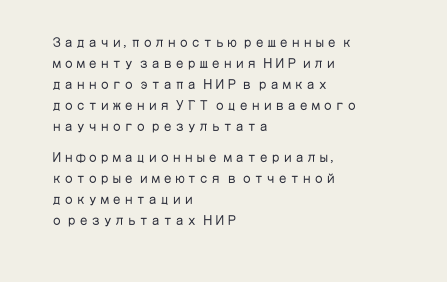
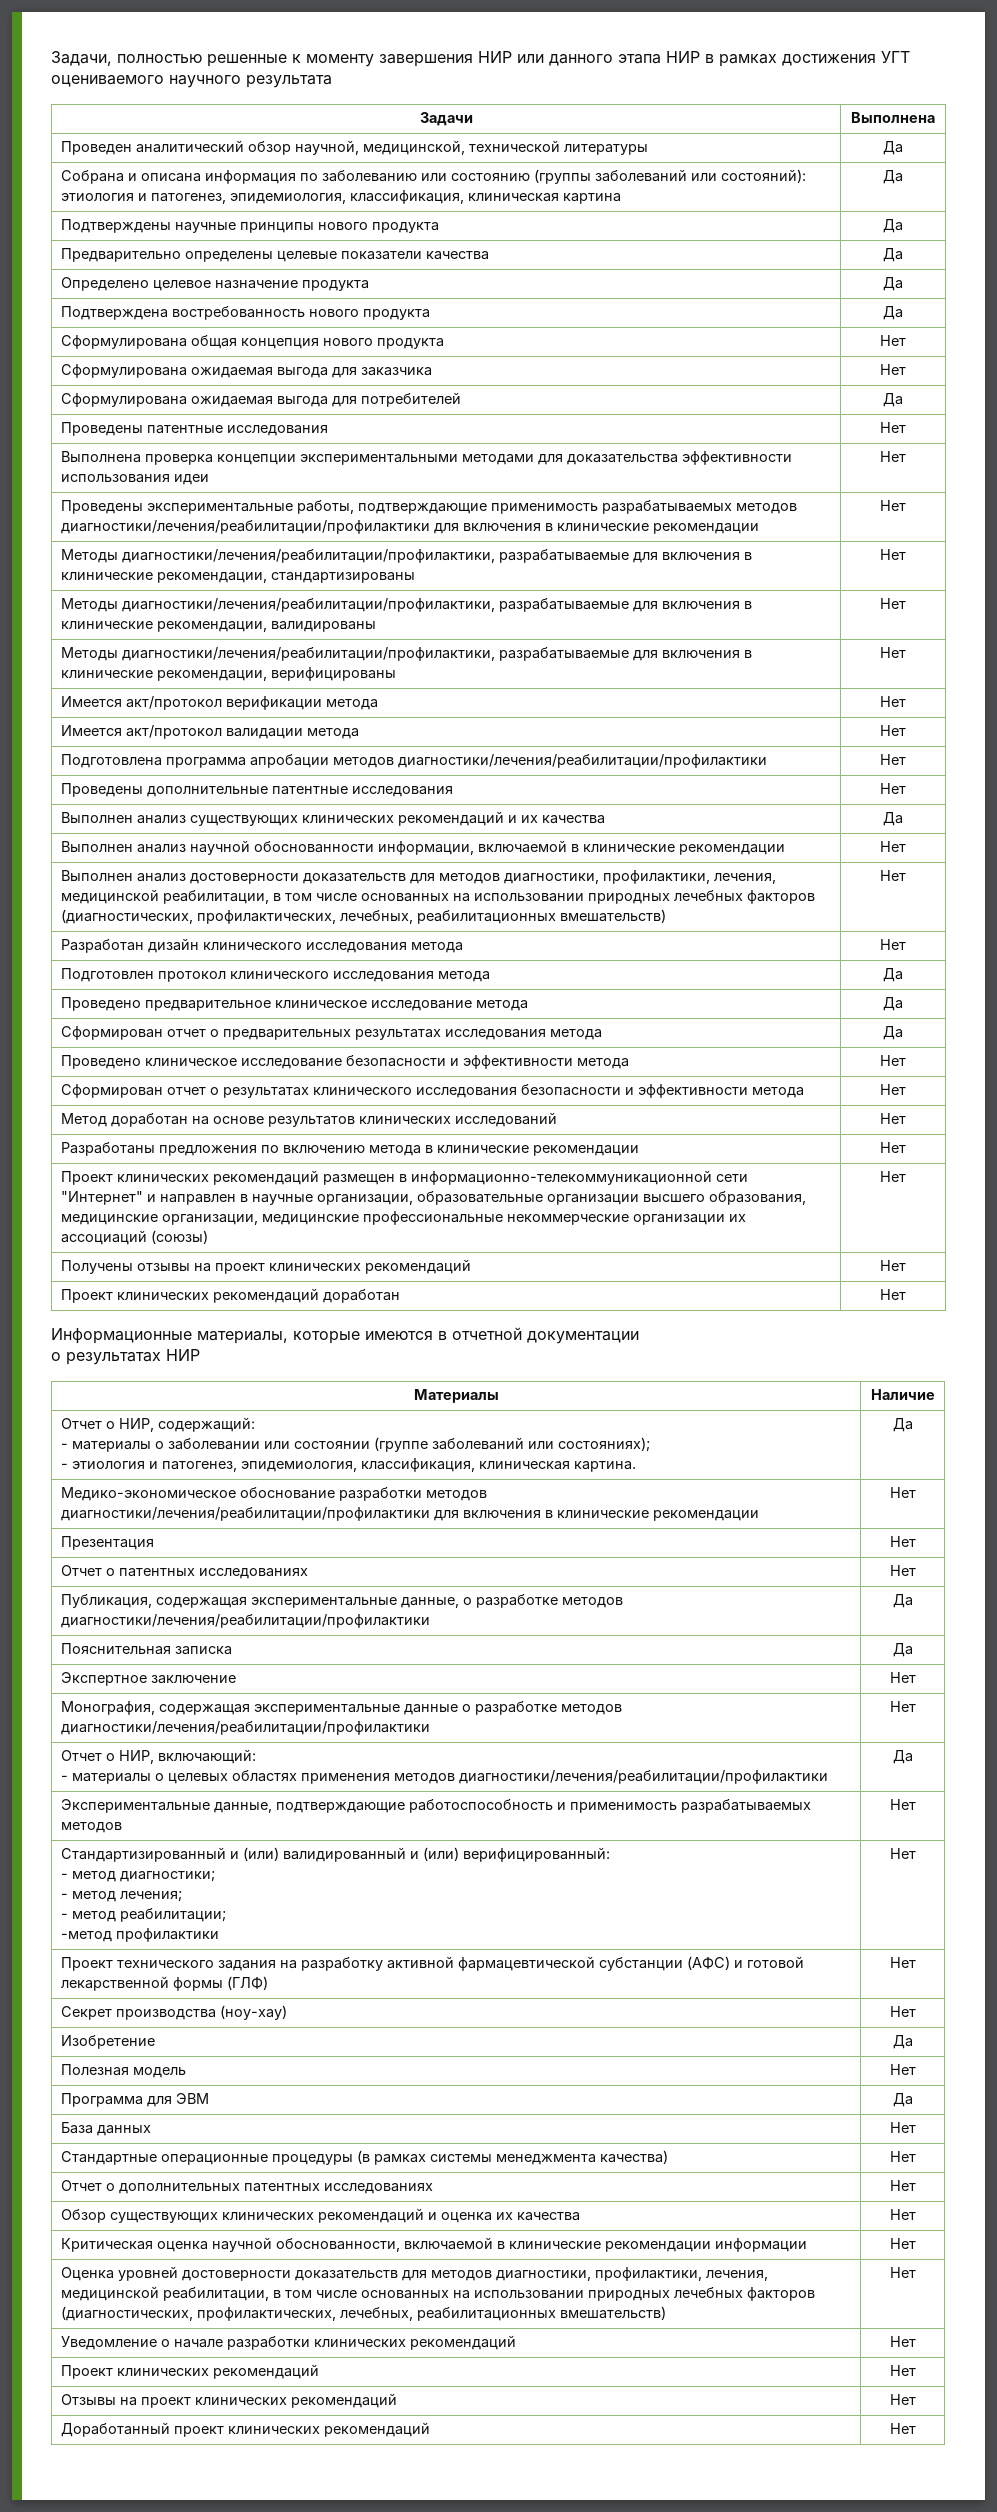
(271, 128) none -> [419,112,473,126] [851,112,935,123] [60,140,648,155] [883,141,903,155] [60,169,806,184] [60,190,621,204] [883,170,903,184] [60,219,439,233] [883,219,903,233] [60,248,489,262] [883,248,903,262] [60,277,369,291] [883,277,903,291] [60,306,430,320] [883,306,903,320] [60,335,444,349] [880,335,906,346] [60,364,432,378] [880,364,906,375] [60,392,461,407] [883,393,903,407] [60,422,328,436] [880,422,906,433] [60,451,792,465] [60,474,209,485] [880,451,906,462] [60,500,797,514] [60,520,759,534] [880,500,906,511] [60,549,752,563] [60,572,415,583] [880,549,906,560] [60,598,752,612] [60,621,376,632] [880,598,906,609] [60,647,752,661] [60,667,396,681] [880,647,906,658] [60,696,378,710] [880,696,906,707] [60,725,359,739] [880,725,906,736] [60,754,767,768] [880,754,906,765] [60,783,453,797] [880,783,906,794] [60,811,605,826] [883,812,903,826] [60,840,785,855] [880,841,906,852] [60,870,776,884] [60,889,815,904] [60,909,666,924] [880,870,906,881] [60,938,463,953] [880,939,906,950] [60,968,490,982] [883,968,903,982] [60,997,528,1011] [883,997,903,1011] [60,1026,602,1040] [883,1026,903,1040] [60,1055,629,1069] [880,1055,906,1066] [60,1084,804,1098] [880,1084,906,1095] [60,1112,557,1127] [880,1113,906,1124] [60,1142,639,1156] [880,1142,906,1153] [60,1170,748,1185] [60,1191,806,1205] [60,1211,746,1225] [60,1230,208,1245] [880,1171,906,1182] [60,1259,471,1274] [880,1260,906,1271] [60,1288,400,1303] [880,1289,906,1300] // Задачи | Выполнена // Проведен аналитический обзор научной, медицинской, технической литературы | Да // Собрана и описана информация по заболеванию или состоянию (группы заболеваний или состояний): этиология и патогенез, эпидемиология, классификация, клиническая картина | Да // Подтверждены научные принципы нового продукта | Да // Предварительно определены целевые показатели качества | Да // Определено целевое назначение продукта | Да // Подтверждена востребованность нового продукта | Да // Сформулирована общая концепция нового продукта | Нет // Сформулирована ожидаемая выгода для заказчика | Нет // Сформулирована ожидаемая выгода для потребителей | Да // Проведены патентные исследования | Нет // Выполнена проверка концепции экспериментальными методами для доказательства эффективности использования идеи | Нет // Проведены экспериментальные работы, подтверждающие применимость разрабатываемых методов диагностики/лечения/реабилитации/профилактики для включения в клинические рекомендации | Нет // Методы диагностики/лечения/реабилитации/профилактики, разрабатываемые для включения в клинические рекомендации, стандартизированы | Нет // Методы диагностики/лечения/реабилитации/профилактики, разрабатываемые для включения в клинические рекомендации, валидированы | Нет // Методы диагностики/лечения/реабилитации/профилактики, разрабатываемые для включения в клинические рекомендации, верифицированы | Нет // Имеется акт/протокол верификации метода | Нет // Имеется акт/протокол валидации метода | Нет // Подготовлена программа апробации методов диагностики/лечения/реабилитации/профилактики | Нет // Проведены дополнительные патентные исследования | Нет // Выполнен анализ существующих клинических рекомендаций и их качества | Да // Выполнен анализ научной обоснованности информации, включаемой в клинические рекомендации | Нет // Выполнен анализ достоверности доказательств для методов диагностики, профилактики, лечения, медицинской реабилитации, в том числе основанных на использовании природных лечебных факторов (диагностических, профилактических, лечебных, реабилитационных вмешательств) | Нет // Разработан дизайн клинического исследования метода | Нет // Подготовлен протокол клинического исследования метода | Да // Проведено предварительное клиническое исследование метода | Да // Сформирован отчет о предварительных результатах исследования метода | Да // Проведено клиническое исследование безопасности и эффективности метода | Нет // Сформирован отчет о результатах клинического исследования безопасности и эффективности метода | Нет // Метод доработан на основе результатов клинических исследований | Нет // Разработаны предложения по включению метода в клинические рекомендации | Нет // Проект клинических рекомендаций размещен в информационно-телекоммуникационной сети "Интернет" и направлен в научные организации, образовательные организации высшего образования, медицинские организации, медицинские профессиональные некоммерческие организации их ассоциаций (союзы) | Нет // Получены отзывы на проект клинических рекомендаций | Нет // Проект клинических рекомендаций доработан | Нет
(238, 220) none -> [413,1389,499,1403] [870,1389,935,1400] [60,1417,255,1432] [60,1437,650,1452] [60,1458,636,1472] [892,1418,913,1432] [60,1487,487,1501] [60,1507,759,1521] [889,1487,916,1498] [60,1536,154,1550] [889,1536,916,1547] [60,1565,308,1579] [889,1565,916,1576] [60,1594,623,1608] [60,1614,430,1628] [892,1594,913,1608] [60,1643,232,1655] [892,1643,913,1657] [60,1672,236,1686] [889,1672,916,1683] [60,1701,622,1715] [60,1721,430,1735] [889,1701,916,1712] [60,1749,256,1764] [60,1770,828,1784] [892,1750,913,1764] [60,1799,811,1813] [60,1822,122,1833] [889,1799,916,1810] [60,1847,610,1862] [60,1871,215,1882] [60,1891,182,1902] [60,1908,226,1922] [60,1928,219,1942] [889,1848,916,1859] [60,1956,804,1971] [60,1976,268,1991] [889,1957,916,1968] [60,2005,287,2020] [889,2006,916,2017] [60,2035,155,2049] [892,2035,913,2049] [60,2064,186,2078] [889,2064,916,2075] [60,2093,209,2107] [892,2093,913,2107] [60,2122,151,2136] [889,2122,916,2133] [60,2150,668,2165] [889,2151,916,2162] [60,2180,433,2194] [889,2180,916,2191] [60,2208,580,2223] [889,2209,916,2220] [60,2237,807,2252] [889,2238,916,2249] [60,2266,768,2281] [60,2286,815,2301] [60,2306,666,2321] [889,2267,916,2278] [60,2335,516,2350] [889,2336,916,2347] [60,2364,319,2379] [889,2365,916,2376] [60,2393,397,2408] [889,2394,916,2405] [60,2422,430,2437] [889,2423,916,2434] // Материалы | Наличие // Отчет о НИР, содержащий: // - материалы о заболевании или состоянии (группе заболеваний или состояниях); // - этиология и патогенез, эпидемиология, классификация, клиническая картина. | Да // Медико-экономическое обоснование разработки методов диагностики/лечения/реабилитации/профилактики для включения в клинические рекомендации | Нет // Презентация | Нет // Отчет о патентных исследованиях | Нет // Публикация, содержащая экспериментальные данные, о разработке методов диагностики/лечения/реабилитации/профилактики | Да // Пояснительная записка | Да // Экспертное заключение | Нет // Монография, содержащая экспериментальные данные о разработке методов диагностики/лечения/реабилитации/профилактики | Нет // Отчет о НИР, включающий: // - материалы о целевых областях применения методов диагностики/лечения/реабилитации/профилактики | Да // Экспериментальные данные, подтверждающие работоспособность и применимость разрабатываемых методов | Нет // Стандартизированный и (или) валидированный и (или) верифицированный: // - метод диагностики; // - метод лечения; // - метод реабилитации; // -метод профилактики | Нет // Проект технического задания на разработку активной фармацевтической субстанции (АФС) и готовой лекарственной формы (ГЛФ) | Нет // Секрет производства (ноу-хау) | Нет // Изобретение | Да // Полезная модель | Нет // Программа для ЭВМ | Да // База данных | Нет // Стандартные операционные процедуры (в рамках системы менеджмента качества) | Нет // Отчет о дополнительных патентных исследованиях | Нет // Обзор существующих клинических рекомендаций и оценка их качества | Нет // Критическая оценка научной обоснованности, включаемой в клинические рекомендации информации | Нет // Оценка уровней достоверности доказательств для методов диагностики, профилактики, лечения, медицинской реабилитации, в том числе основанных на использовании природных лечебных факторов (диагностических, профилактических, лечебных, реабилитационных вмешательств) | Нет // Уведомление о начале разработки клинических рекомендаций | Нет // Проект клинических рекомендаций | Нет // Отзывы на проект клинических рекомендаций | Нет // Доработанный проект клинических рекомендаций | Нет

